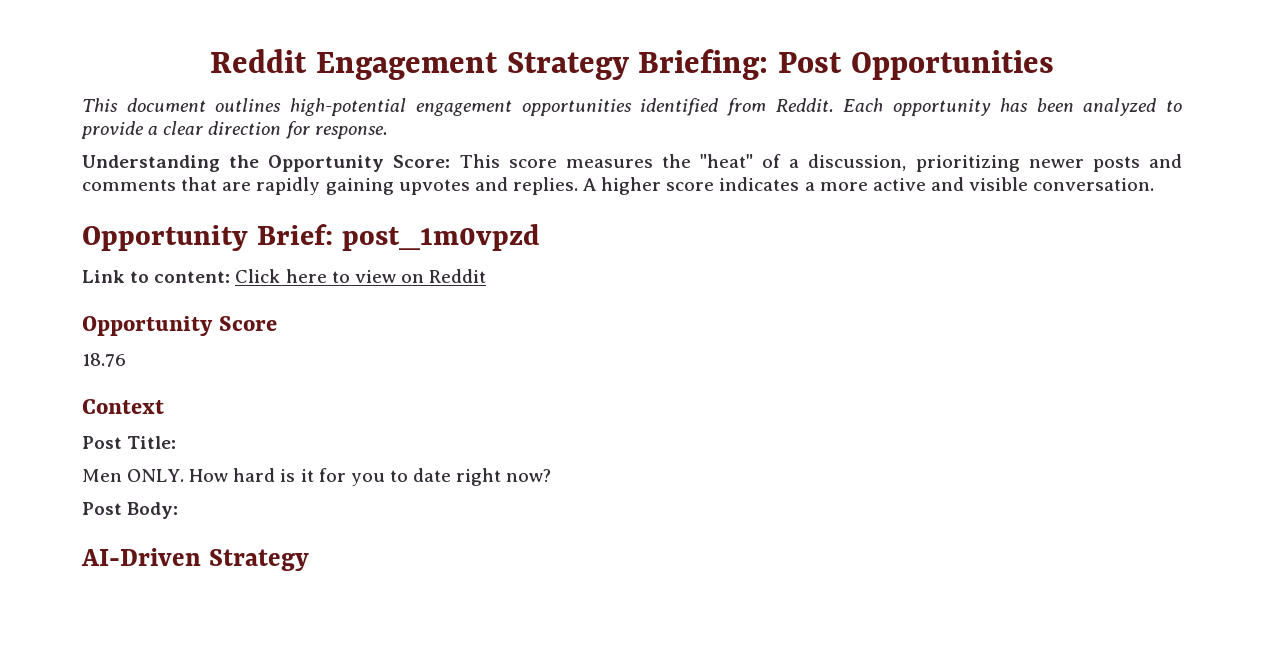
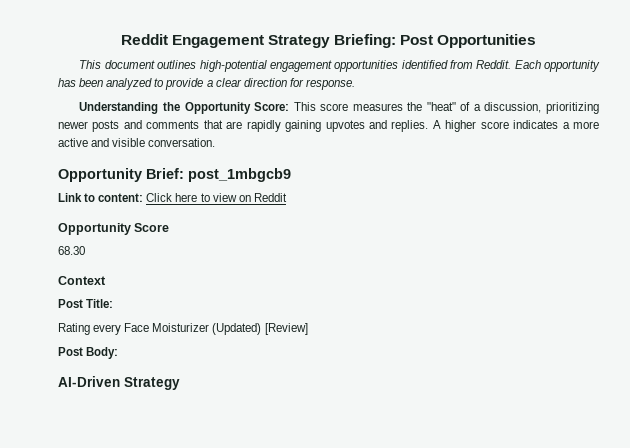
[341,224,540,251] post_1m0vpzd -> [188,168,291,182] post_1mbgcb9
[82,353,126,367] 18.76 -> [58,246,85,255] 68.30
[82,468,552,486] Men ONLY. How hard is it for you to date right now? -> [58,323,308,335] Rating every Face Moisturizer (Updated) [Review]

